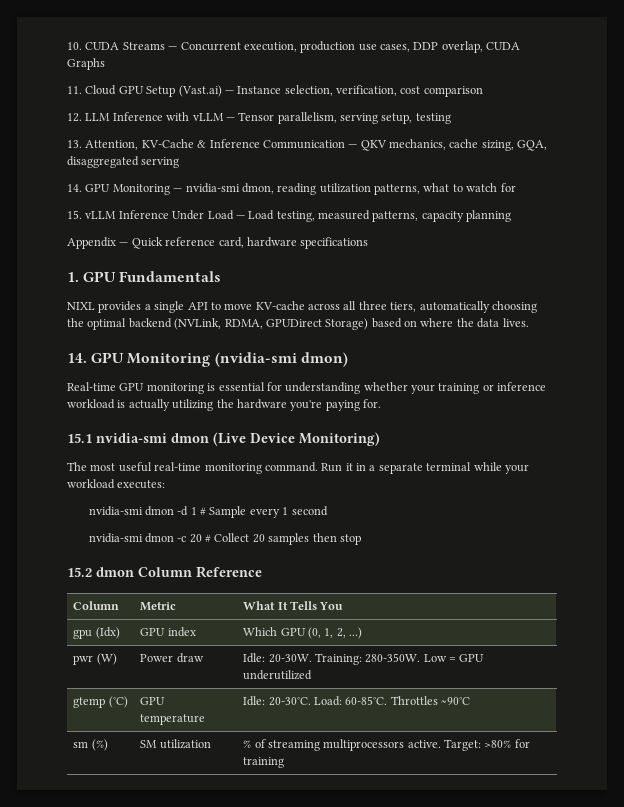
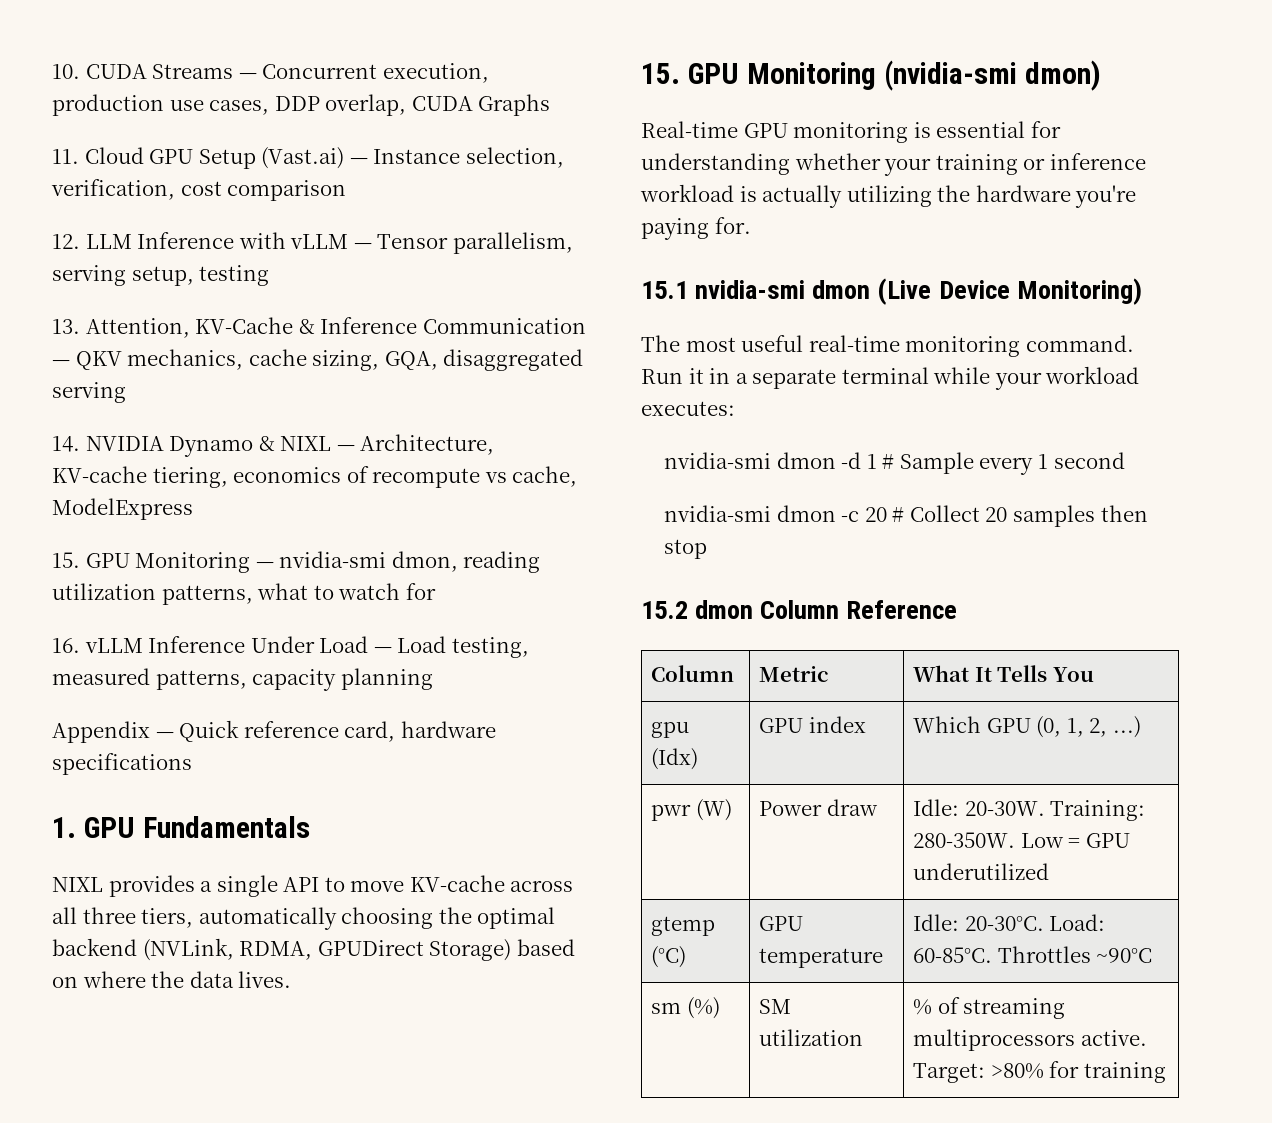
(82, 188) none -> [85,434,495,457] [52,466,578,488] [52,498,193,520] [52,552,80,568] NVIDIA Dynamo & NIXL — Architecture, KV-cache tiering, economics of recompute vs cache, ModelExpress // 15.
[67,210,82,219] 15. -> [52,638,80,653] 16.
[67,353,87,363] 14. -> [641,63,680,84] 15.

